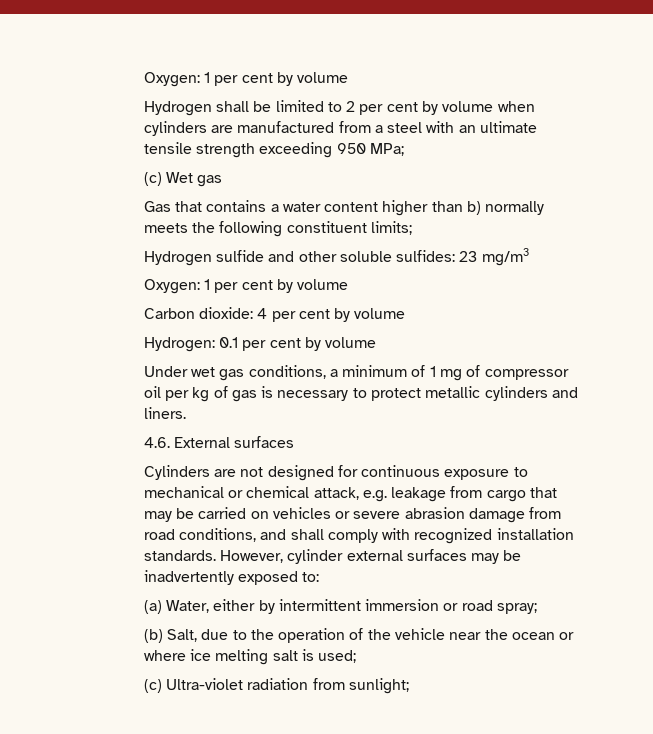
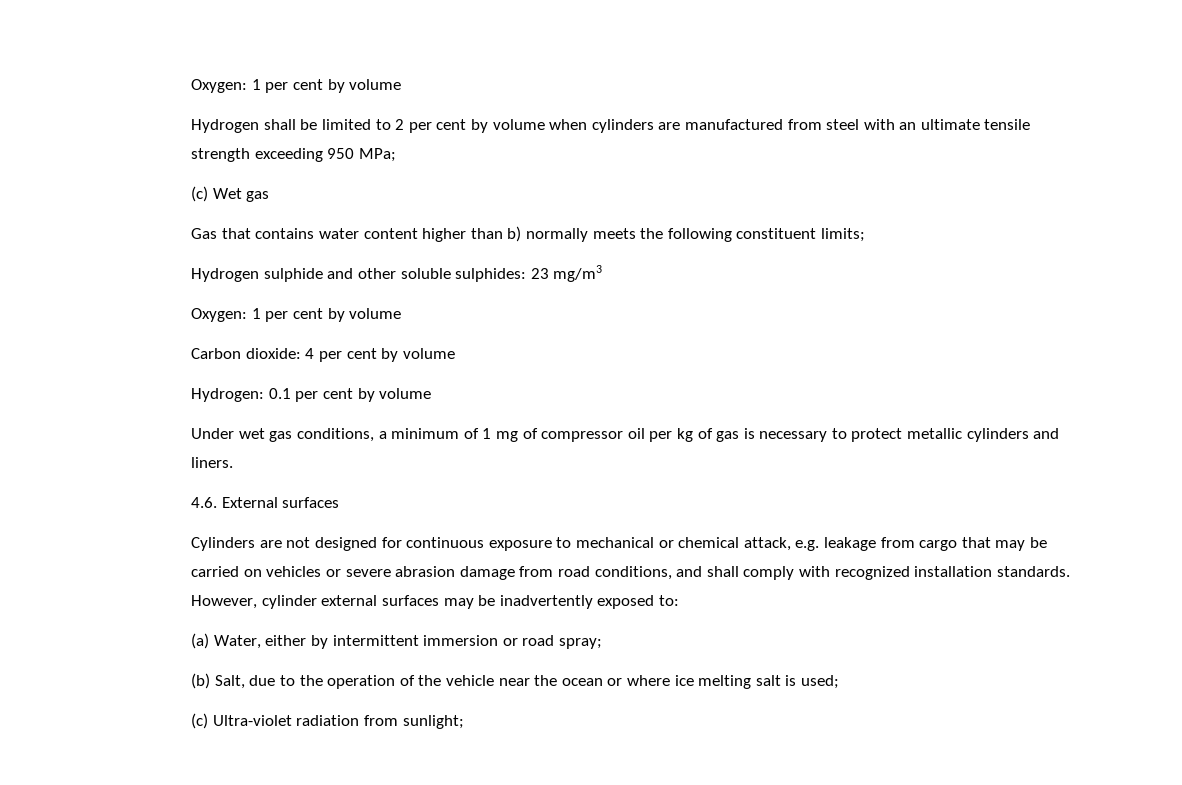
[374,125,383,133] a -> (822, 124) none
[270,204,279,212] a -> (315, 233) none
[215,250,264,262] sulfide -> [263,268,323,282] sulphide
[396,250,456,262] sulfides: -> [455,268,527,282] sulphides:

